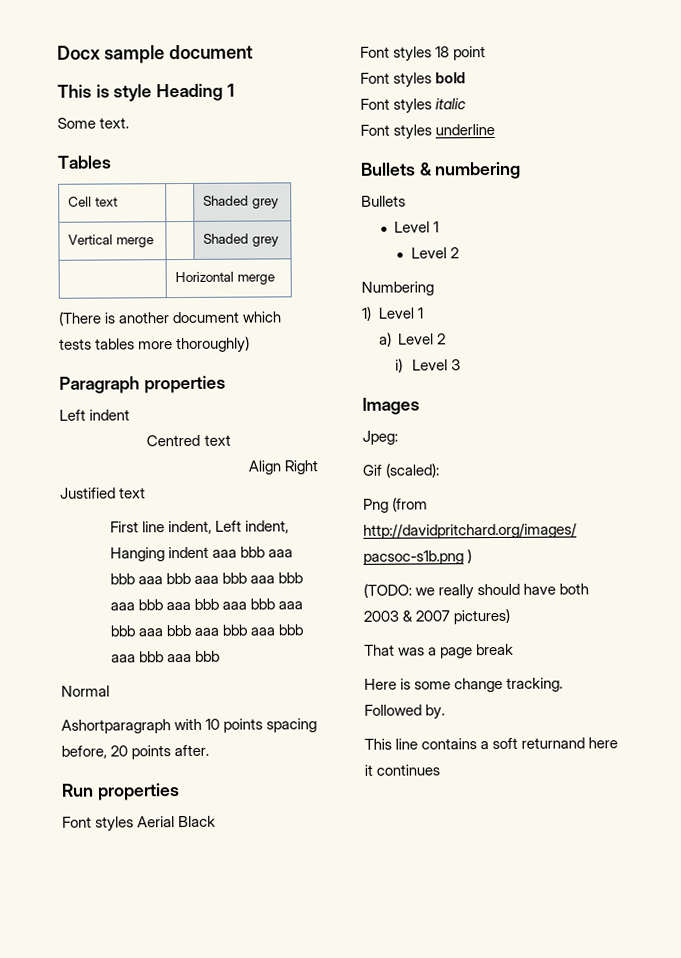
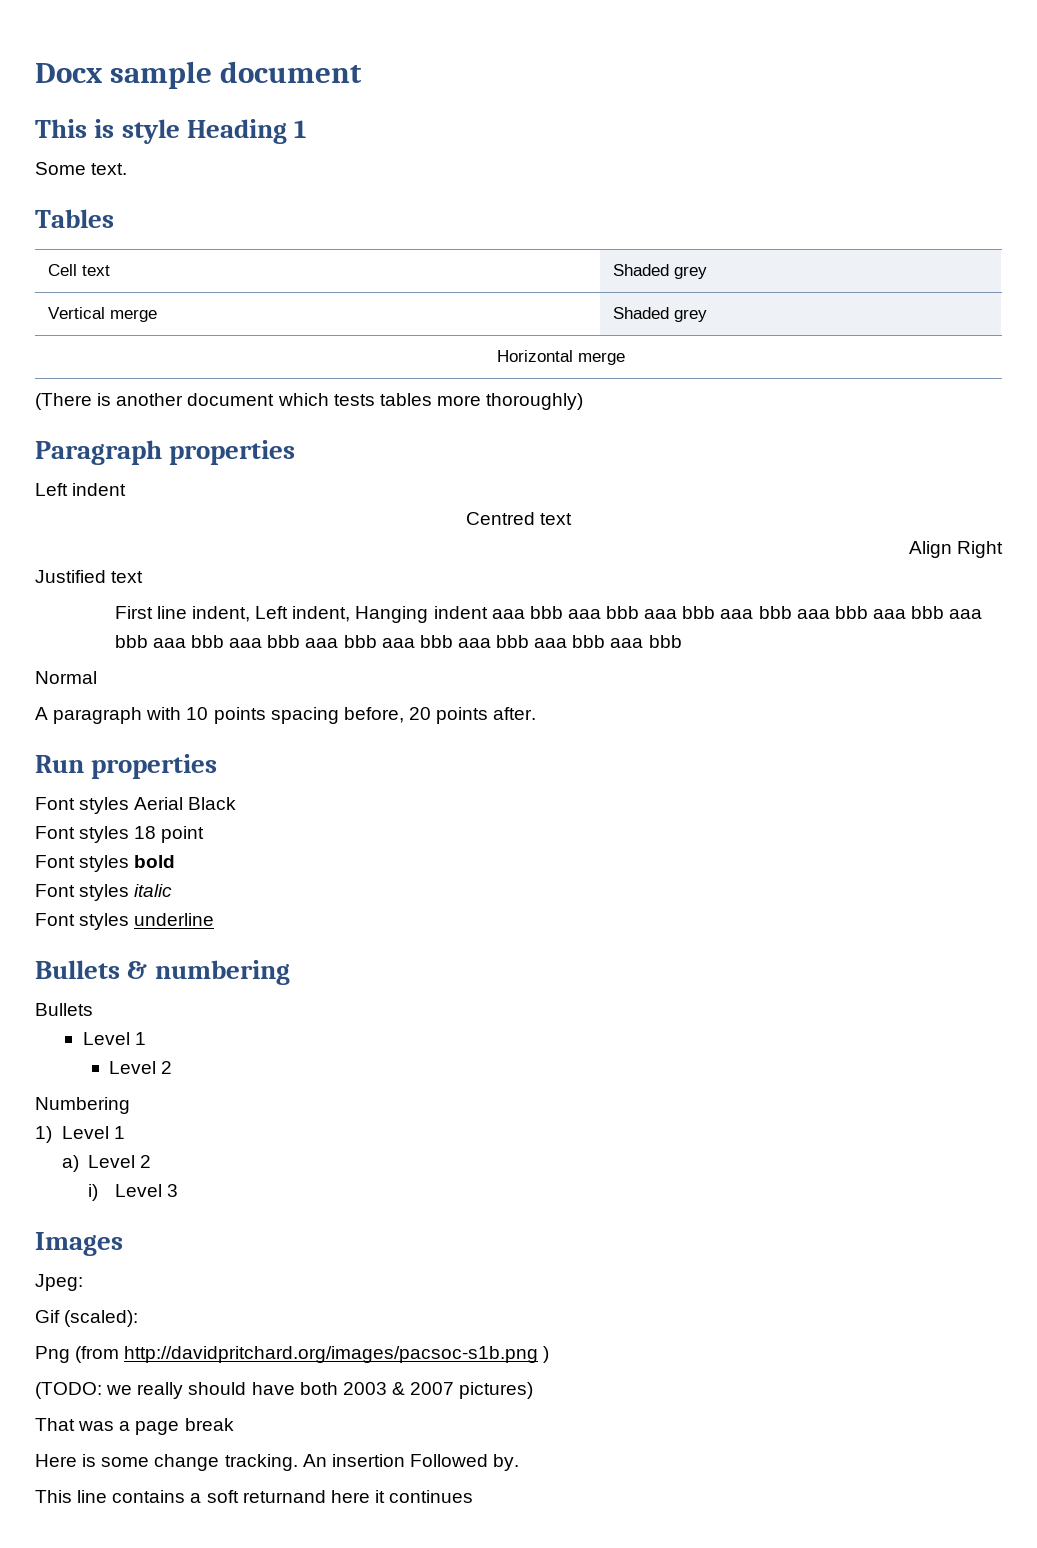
[61,719,171,734] Ashortparagraph -> [35,707,143,724] A paragraph
(564, 684) none -> [302,1454,405,1467] An insertion

